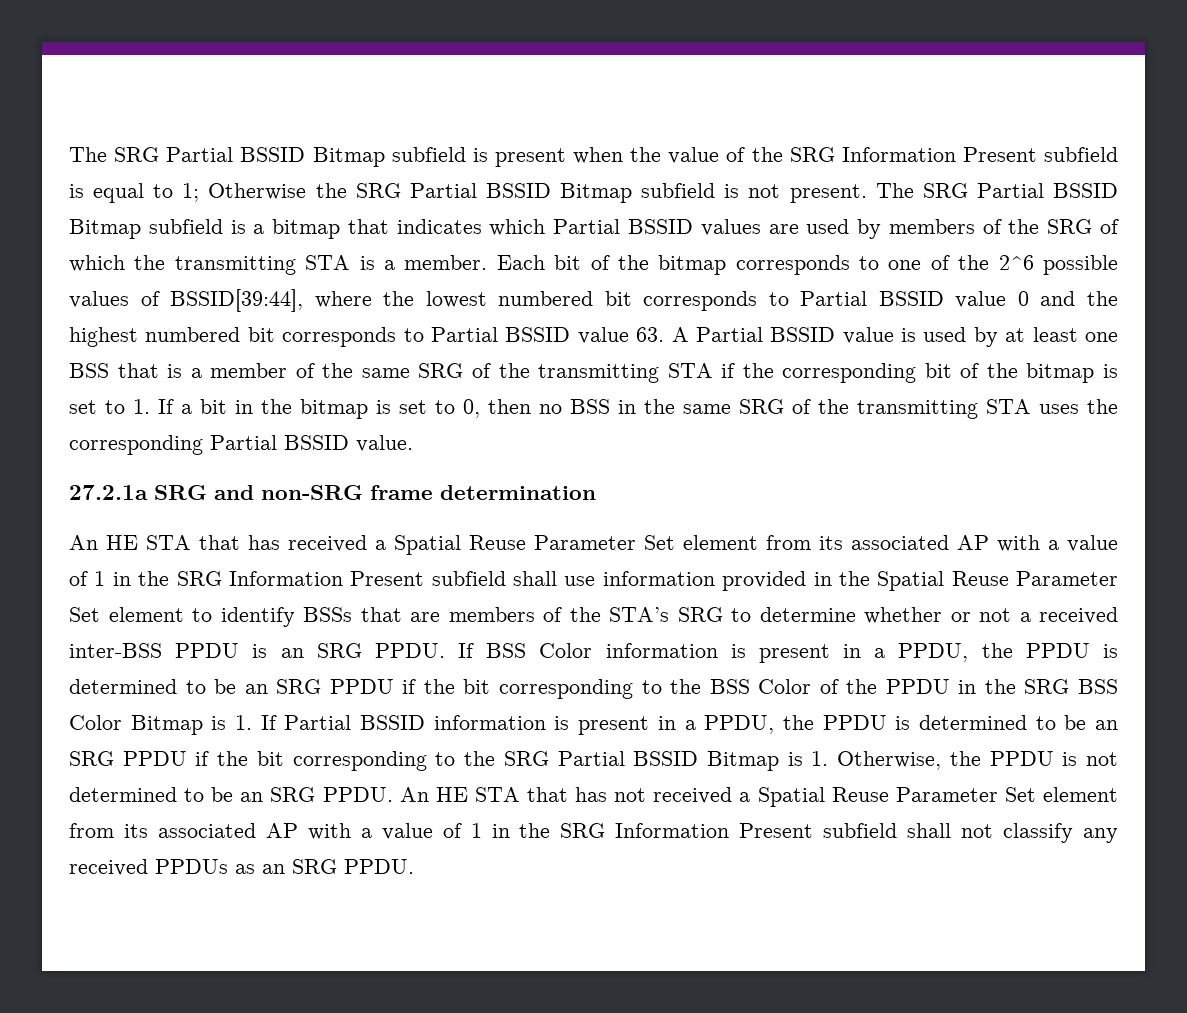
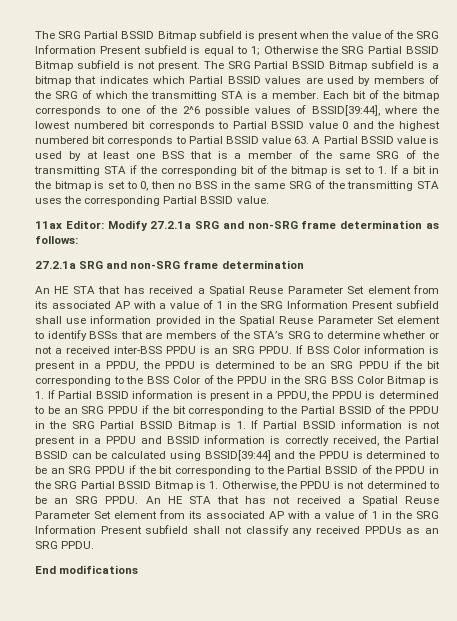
(413, 443) none -> [35,220,439,231] [35,236,78,244] // 11ax Editor: Modify 27.2.1a SRG and non-SRG frame determination as follows:
(496, 758) none -> [300,405,440,414] [35,420,440,431] [35,435,439,446] [35,450,440,461] [35,465,439,476] [34,481,51,489] Partial BSSID of the PPDU in the SRG Partial BSSID Bitmap is 1. If Partial BSSID information is not present in a PPDU and BSSID information is correctly received, the Partial BSSID can be calculated using BSSID[39:44] and the PPDU is determined to be an SRG PPDU if the bit corresponding to the Partial BSSID of the PPDU in the
(414, 866) none -> [35,565,139,574] // End modifications

